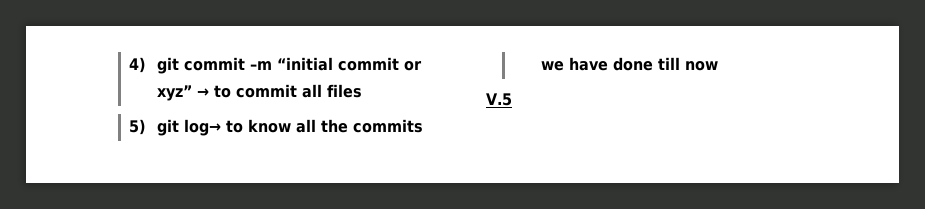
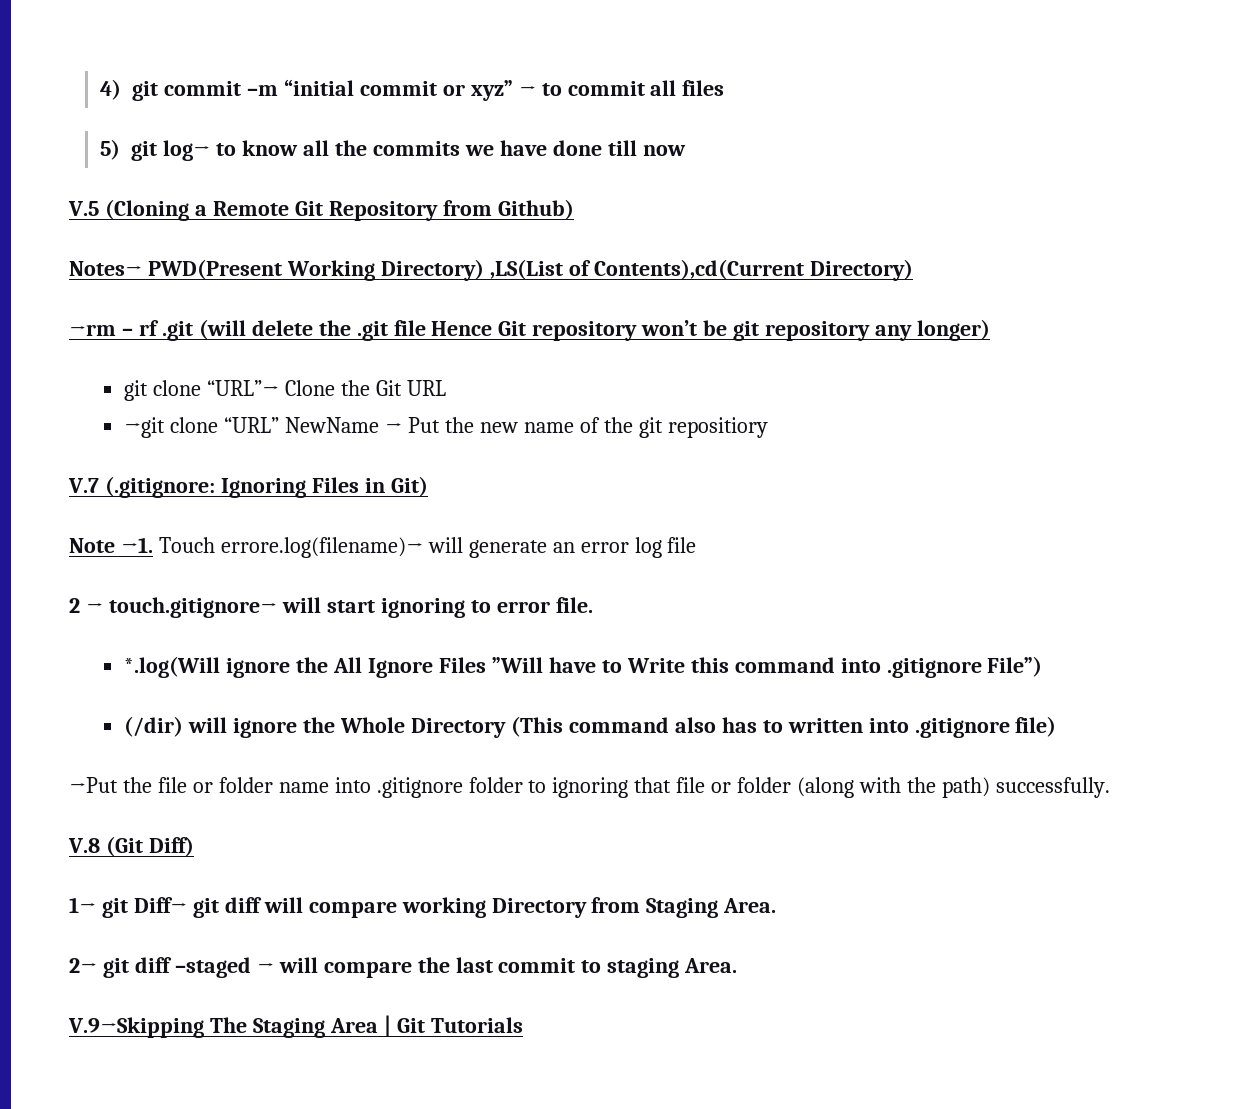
(512, 99) none -> [104,199,574,221] [69,259,913,281] [69,319,990,341] [124,380,446,401] [124,417,768,438] [68,476,428,498] [69,537,697,558] [69,597,593,618] [124,656,1043,678] [124,716,1057,738] [69,777,1110,798] [68,836,194,857] [69,897,777,918] [69,957,738,978] [68,1015,523,1038] (Cloning a Remote Git Repository from Github) // Notes→ PWD(Present Working Directory) ,LS(List of Contents),cd(Current Directory) // →rm – rf .git (will delete the .git file Hence Git repository won’t be git repository any longer) // git clone “URL”→ Clone the Git URL // →git clone “URL” NewName → Put the new name of the git repositiory // V.7 (.gitignore: Ignoring Files in Git) // Note →1. Touch errore.log(filename)→ will generate an error log file // 2 → touch.gitignore→ will start ignoring to error file. // *.log(Will ignore the All Ignore Files ”Will have to Write this command into .gitignore File”) // (/dir) will ignore the Whole Directory (This command also has to written into .gitignore file) // →Put the file or folder name into .gitignore folder to ignoring that file or folder (along with the path) successfully. // V.8 (Git Diff) // 1→ git Diff→ git diff will compare working Directory from Staging Area. // 2→ git diff –staged → will compare the last commit to staging Area. // V.9→Skipping The Staging Area | Git Tutorials

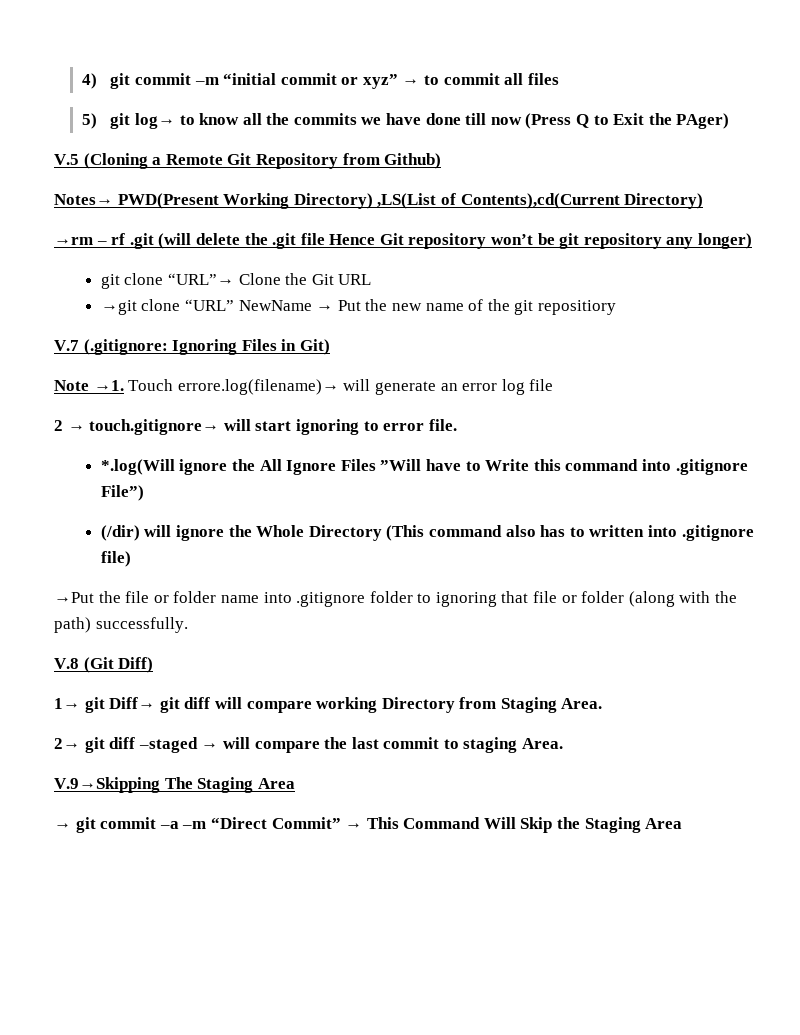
(686, 150) none -> [525,113,730,129] (Press Q to Exit the PAger)
[383,1015,523,1036] | Git Tutorials -> [54,817,683,833] // → git commit –a –m “Direct Commit” → This Command Will Skip the Staging Area

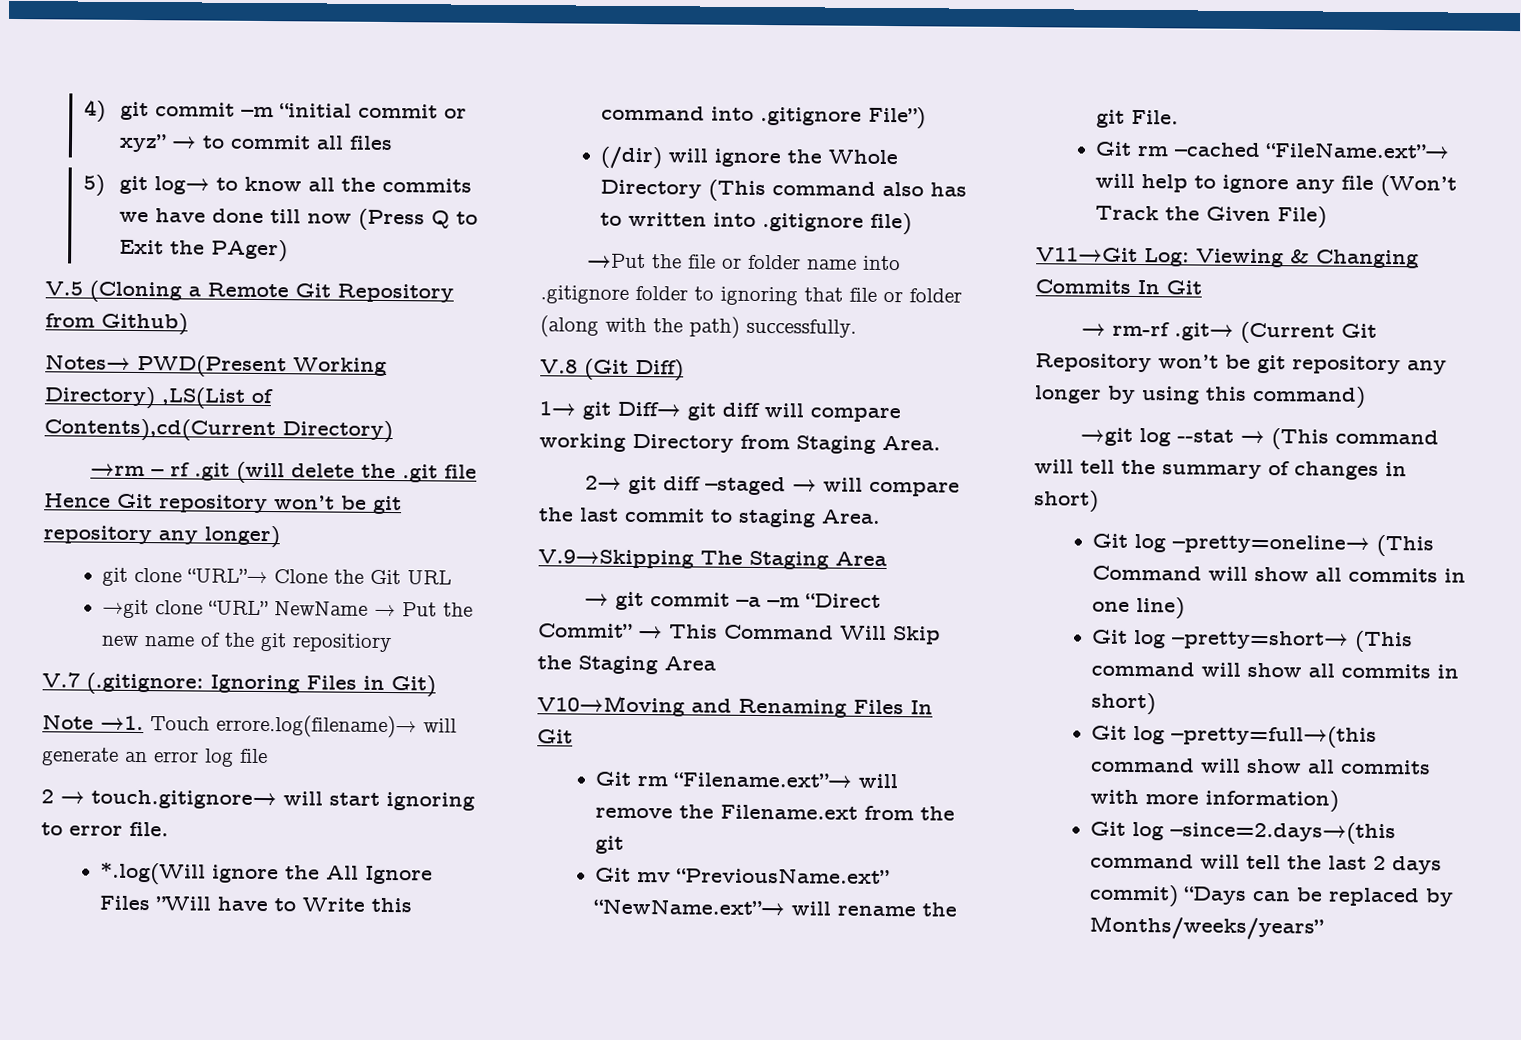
(683, 823) none -> [537,695,933,718] [537,729,573,744] [595,771,899,789] [595,804,956,821] [595,835,625,854] [595,867,891,885] [593,898,958,917] [1096,109,1180,128] [1095,141,1451,159] [1095,173,1458,197] [1095,205,1328,229] [1036,247,1419,269] [1035,279,1202,295] [1080,321,1377,344] [1035,353,1447,375] [1034,385,1366,409] [1079,427,1439,450] [1034,459,1407,480] [1034,490,1099,513] [1092,533,1435,557] [1092,565,1467,583] [1092,597,1186,620] [1092,629,1414,653] [1091,661,1460,679] [1091,692,1157,716] [1091,725,1378,748] [1090,757,1432,775] [1090,789,1340,813] [1090,821,1397,845] [1090,853,1443,875] [1089,884,1455,908] [1089,915,1325,941] // V10→Moving and Renaming Files In Git // Git rm “Filename.ext”→ will remove the Filename.ext from the git // Git mv “PreviousName.ext” “NewName.ext”→ will rename the git File. // Git rm –cached “FileName.ext”→ will help to ignore any file (Won’t Track the Given File) // V11→Git Log: Viewing & Changing Commits In Git // → rm-rf .git→ (Current Git Repository won’t be git repository any longer by using this command) // →git log --stat → (This command will tell the summary of changes in short) // Git log –pretty=oneline→ (This Command will show all commits in one line) // Git log –pretty=short→ (This command will show all commits in short) // Git log –pretty=full→(this command will show all commits with more information) // Git log –since=2.days→(this command will tell the last 2 days commit) “Days can be replaced by Months/weeks/years”

